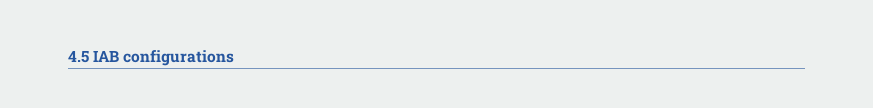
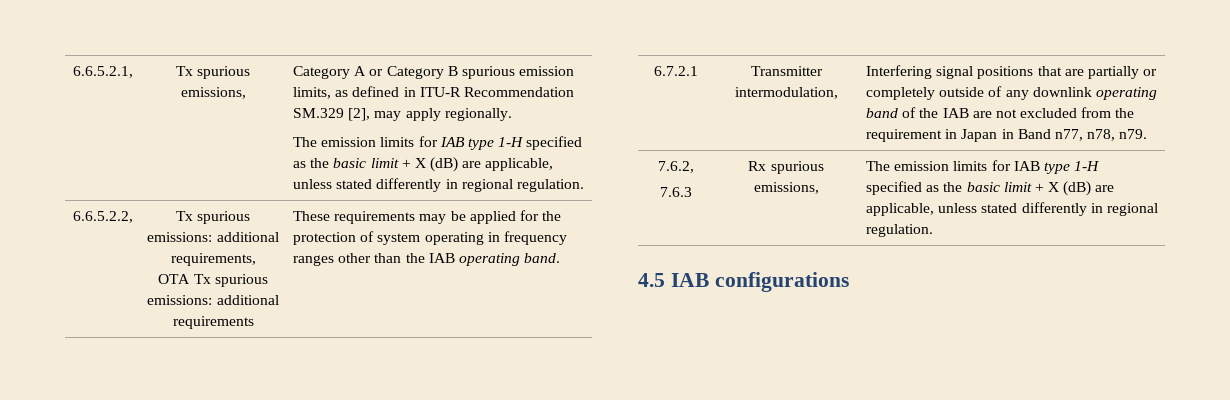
(68, 56) none -> [72,66,133,78] [175,66,251,79] [180,87,246,99] [292,66,575,79] [292,86,574,99] [292,108,512,121] [292,136,583,150] [292,157,554,172] [292,178,584,192] [72,211,133,223] [175,211,251,224] [147,232,279,242] [170,253,256,266] [158,274,268,287] [147,295,279,305] [172,316,254,329] [292,210,562,224] [292,231,567,245] [292,253,561,266] [653,66,698,76] [750,66,823,76] [734,87,838,99] [865,65,1158,79] [865,86,1157,100] [865,107,1135,118] [865,129,1148,142] [657,161,694,173] [659,187,692,197] [748,161,824,174] [753,182,819,194] [865,160,1100,174] [865,181,1115,196] [865,202,1158,216] [865,224,933,237] 6.6.5.2.1, | Tx spurious emissions, | Category A or Category B spurious emission limits, as defined in ITU-R Recommendation SM.329 [2], may apply regionally. // The emission limits for IAB type 1-H specified as the basic limit + X (dB) are applicable, unless stated differently in regional regulation. // 6.6.5.2.2, | Tx spurious emissions: additional requirements, // OTA Tx spurious emissions: additional requirements | These requirements may be applied for the protection of system operating in frequency ranges other than the IAB operating band. // 6.7.2.1 | Transmitter intermodulation, | Interfering signal positions that are partially or completely outside of any downlink operating band of the IAB are not excluded from the requirement in Japan in Band n77, n78, n79. // 7.6.2, // 7.6.3 | Rx spurious emissions, | The emission limits for IAB type 1-H specified as the basic limit + X (dB) are applicable, unless stated differently in regional regulation. //

